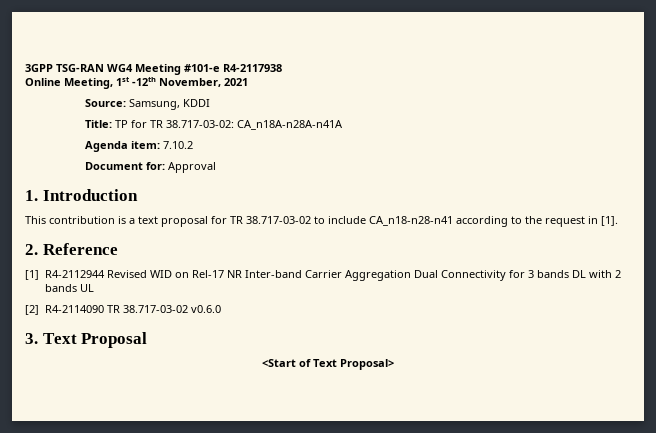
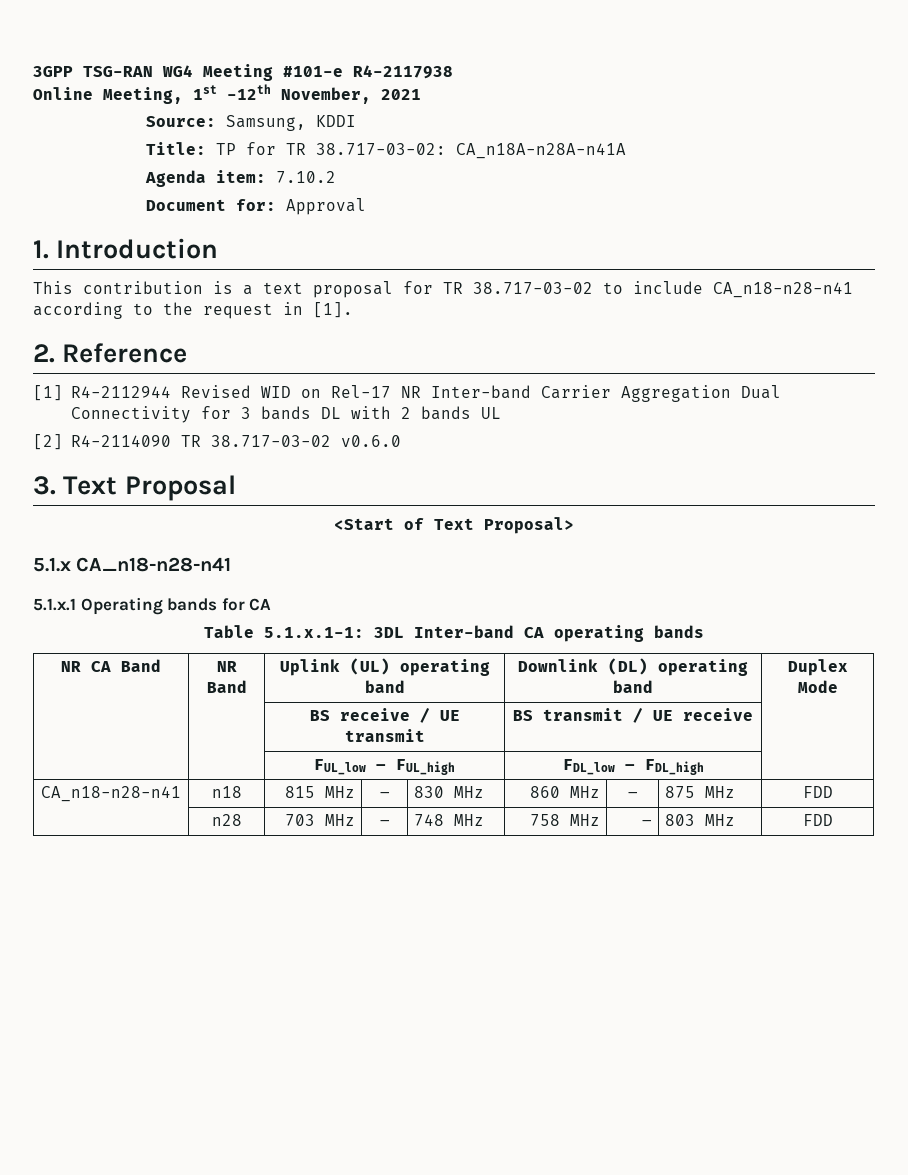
(394, 364) none -> [33,557,232,572] [33,597,272,615] [204,625,704,642] [61,659,161,672] [216,661,237,672] [206,680,247,693] [279,658,490,676] [364,680,405,693] [518,658,748,676] [613,680,653,693] [787,659,848,676] [797,680,838,693] [309,708,460,723] [344,729,425,742] [513,708,753,723] [314,759,455,775] [562,759,704,775] [41,786,181,802] [211,786,242,798] [284,786,355,798] [379,792,390,798] [414,786,485,798] [529,786,600,798] [627,792,638,798] [665,786,736,798] [802,786,833,798] [211,814,242,826] [284,814,355,826] [379,820,390,826] [414,814,485,826] [529,814,600,826] [641,820,652,826] [665,814,736,826] [802,814,833,826] // 5.1.x CA_n18-n28-n41 // 5.1.x.1 Operating bands for CA // Table 5.1.x.1-1: 3DL Inter-band CA operating bands // NR CA Band | NR Band | Uplink (UL) operating band | Downlink (DL) operating band | Duplex Mode // | | BS receive / UE transmit | BS transmit / UE receive | // | | FUL_low – FUL_high | FDL_low – FDL_high | // CA_n18-n28-n41 | n18 | 815 MHz | – | 830 MHz | 860 MHz | – | 875 MHz | FDD // | n28 | 703 MHz | – | 748 MHz | 758 MHz | – | 803 MHz | FDD

